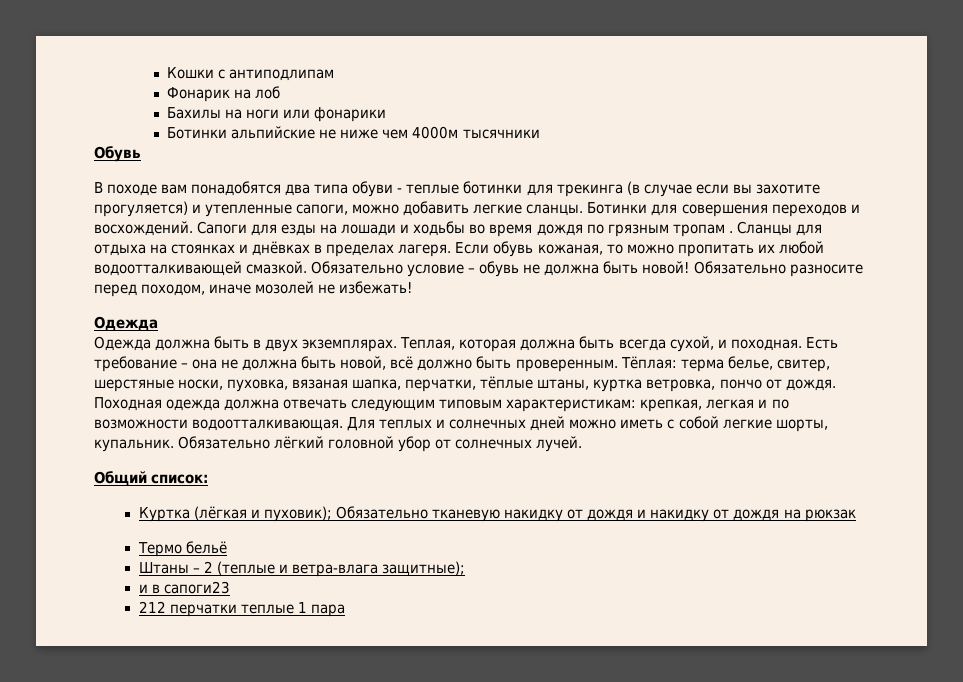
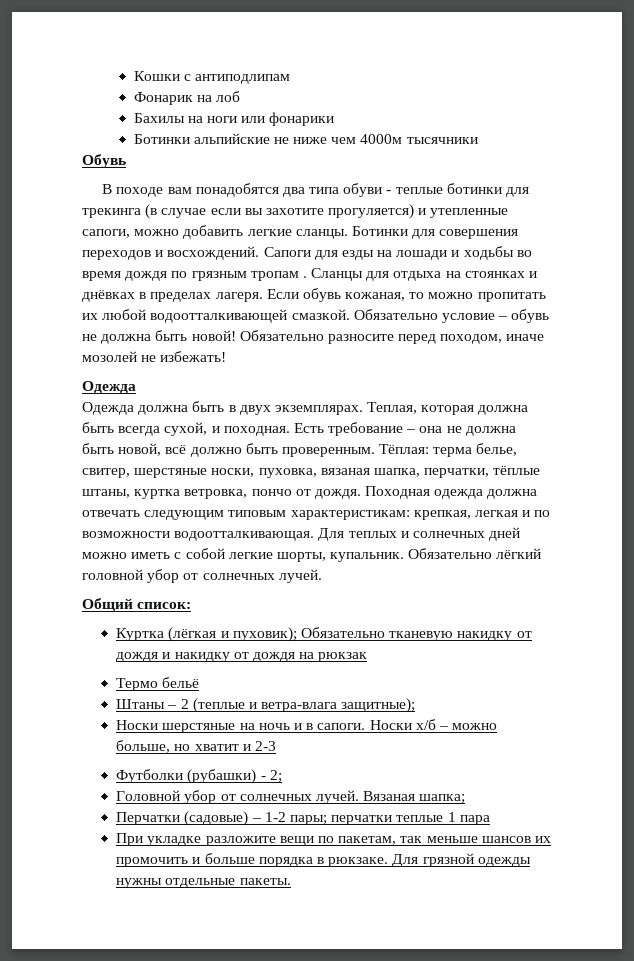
[138,581,230,594] [138,601,346,617] и в сапоги23 // 212 перчатки теплые 1 пара -> [116,719,498,733] [116,740,277,753] [116,769,282,784] [116,790,466,804] [116,811,490,826] [116,833,551,846] [116,853,531,867] [116,878,291,888] Носки шерстяные на ночь и в сапоги. Носки х/б – можно больше, но хватит и 2-3 // Футболки (рубашки) - 2; // Головной убор от солнечных лучей. Вязаная шапка; // Перчатки (садовые) – 1-2 пары; перчатки теплые 1 пара // При укладке разложите вещи по пакетам, так меньше шансов их промочить и больше порядка в рюкзаке. Для грязной одежды нужны отдельные пакеты.

